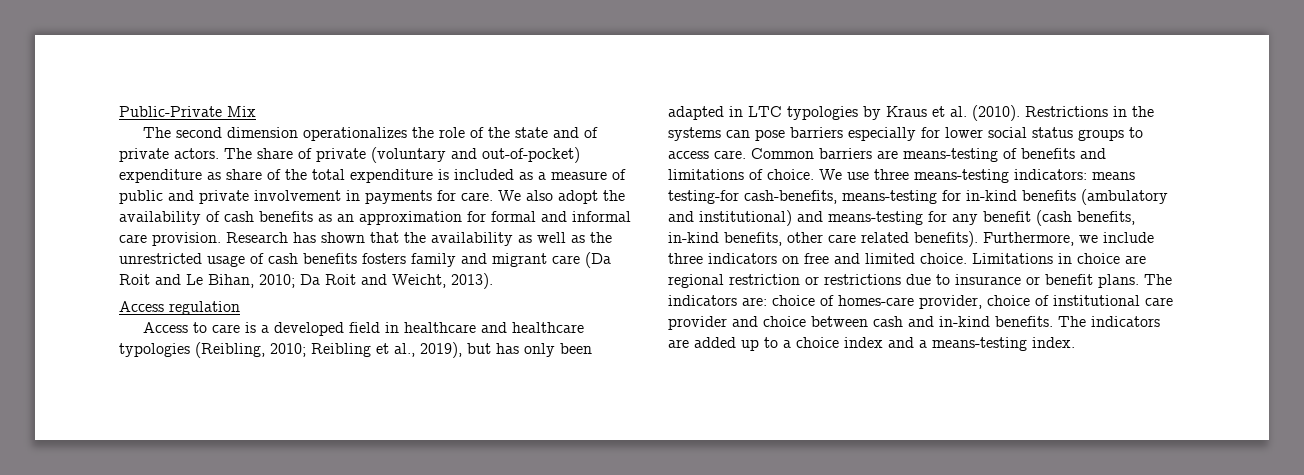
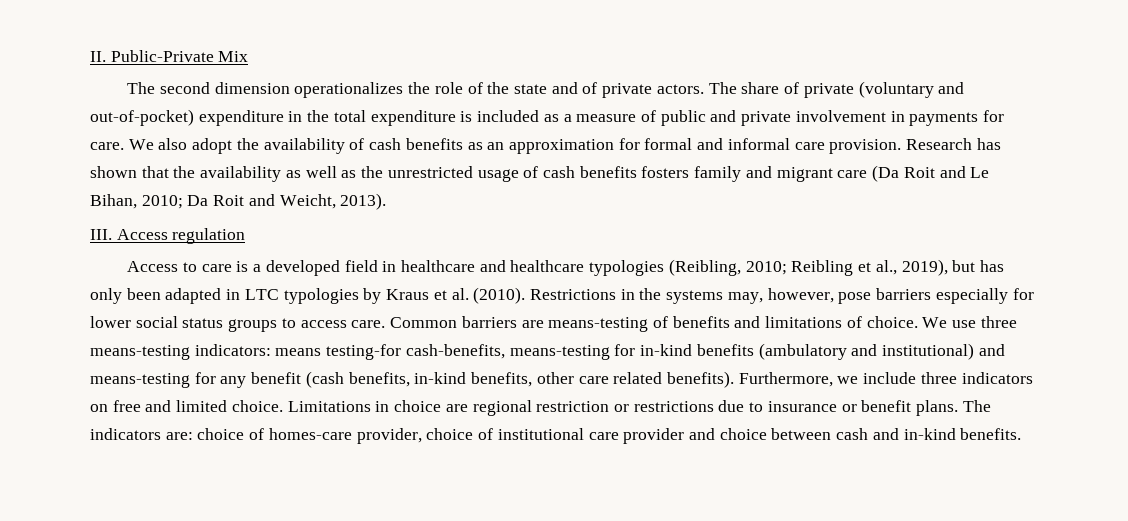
(119, 111) none -> [90,51,106,62] II.
[207,169,281,180] as share of -> [288,111,303,122] in
(493, 281) none -> [90,229,112,240] III.
[726,130,750,138] can -> [727,288,834,304] may, however,
[1058,316,1160,327] [668,337,1075,351] The indicators are added up to a choice index and a means-testing index. -> (1022, 434) none

